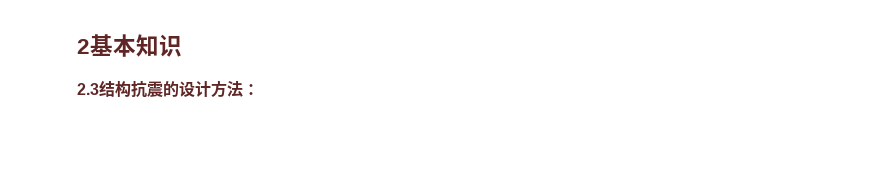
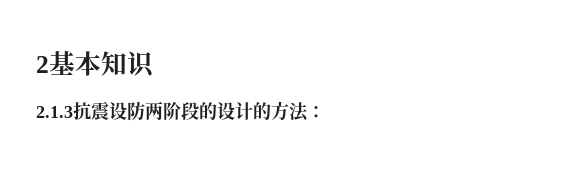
[77,80,211,98] 2.3结构抗震的设计 -> [36,101,271,121] 2.1.3抗震设防两阶段的设计的

